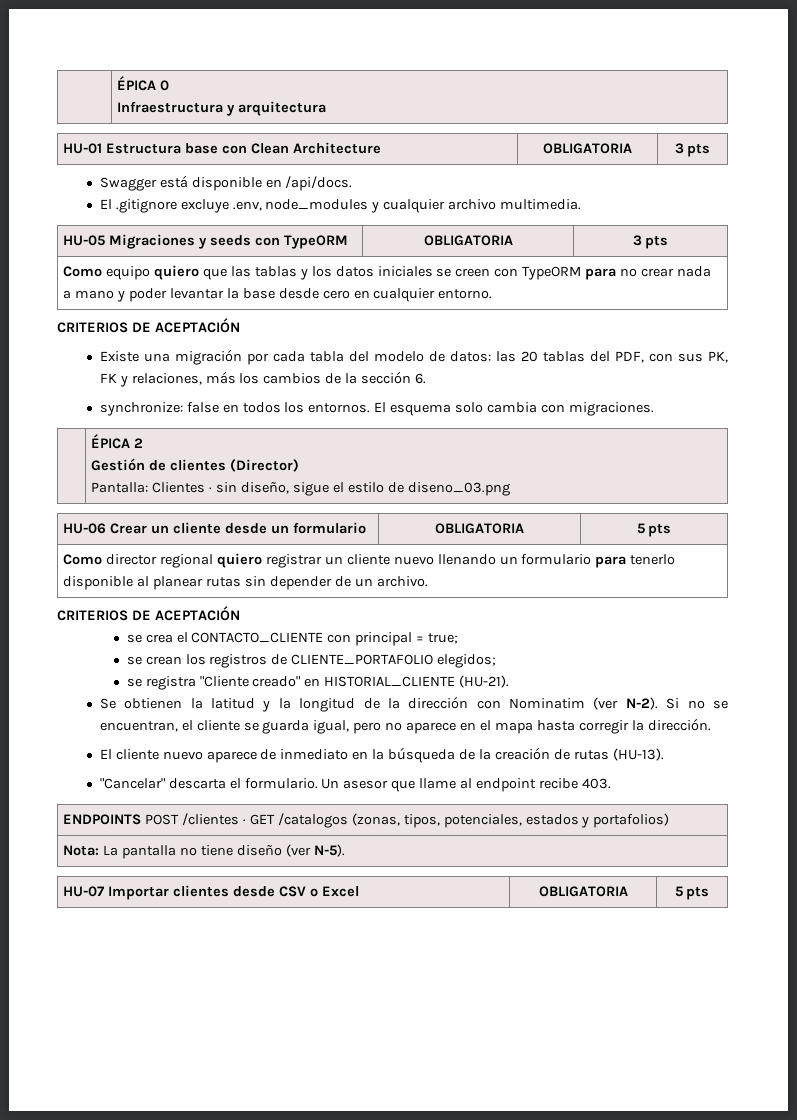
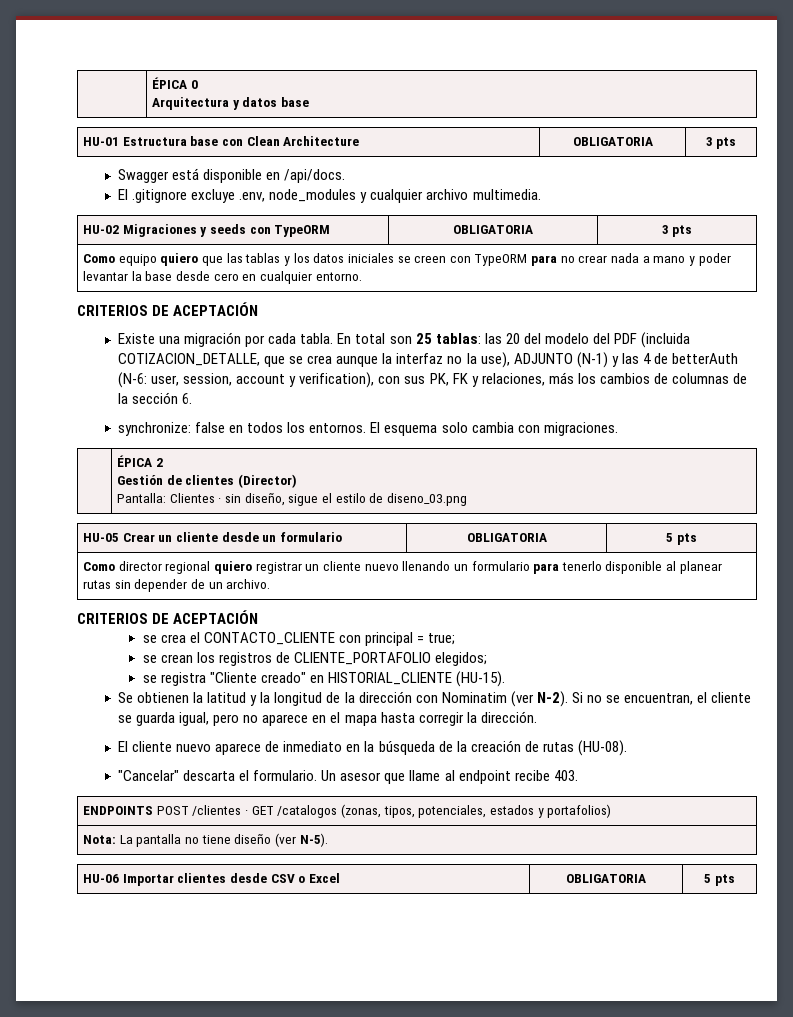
[117,101,327,116] Infraestructura y arquitectura -> [152,97,310,110] Arquitectura y datos base
[63,235,106,246] HU-05 -> [83,225,120,234] HU-02
[309,351,644,363] tabla del modelo de datos: las 20 tablas del PDF, -> [300,332,690,348] [118,352,738,368] [118,372,375,388] tabla. En total son 25 tablas: las 20 del modelo del PDF (incluida COTIZACION_DETALLE, que se crea aunque la interfaz no la use), ADJUNTO (N-1) y las 4 de betterAuth (N-6: user, session, account y verification),
(342, 378) none -> [671,373,747,384] columnas de
[63,523,107,534] HU-06 -> [83,533,120,542] HU-05
[459,675,510,688] (HU-21). -> [456,671,506,687] (HU-15).
[612,748,664,761] (HU-13). -> [577,740,627,756] (HU-08).
[63,886,105,897] HU-07 -> [83,874,120,883] HU-06

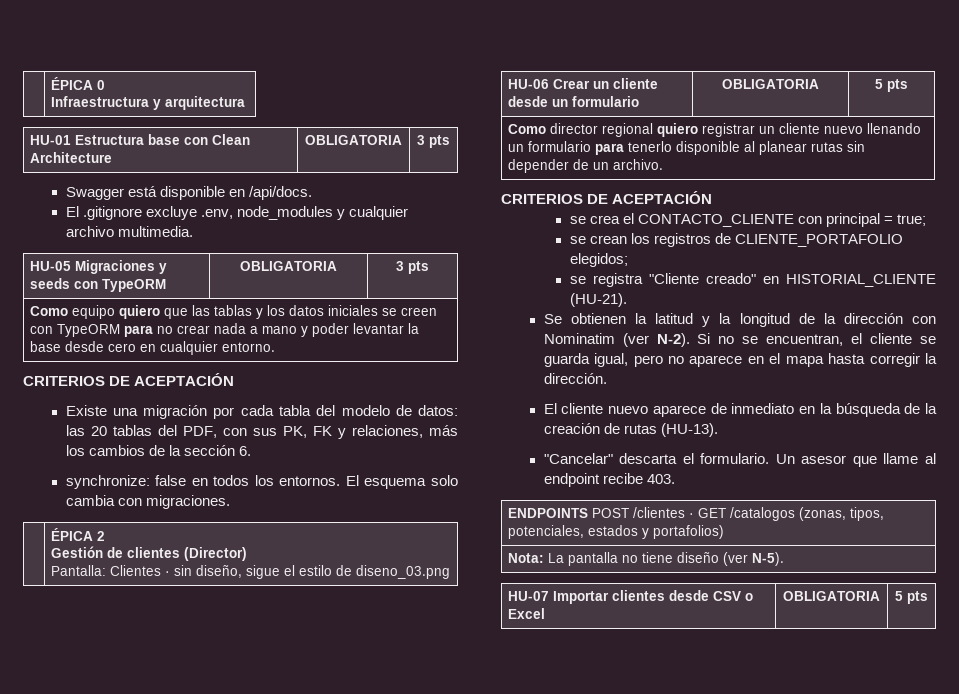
[152,97,310,110] Arquitectura y datos base -> [51,96,246,110] Infraestructura y arquitectura
[83,225,120,234] HU-02 -> [30,261,72,271] HU-05
[300,332,690,348] [118,352,738,368] [118,372,375,388] tabla. En total son 25 tablas: las 20 del modelo del PDF (incluida COTIZACION_DETALLE, que se crea aunque la interfaz no la use), ADJUNTO (N-1) y las 4 de betterAuth (N-6: user, session, account y verification), -> [278,405,458,416] [65,425,217,438] tabla del modelo de datos: las 20 tablas del PDF,
[671,373,747,384] columnas de -> (165, 450) none
[83,533,120,542] HU-05 -> [508,79,550,89] HU-06
[456,671,506,687] (HU-15). -> [569,293,627,307] (HU-21).
[577,740,627,756] (HU-08). -> [660,423,718,437] (HU-13).
[83,874,120,883] HU-06 -> [508,591,550,601] HU-07

